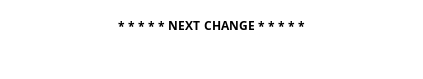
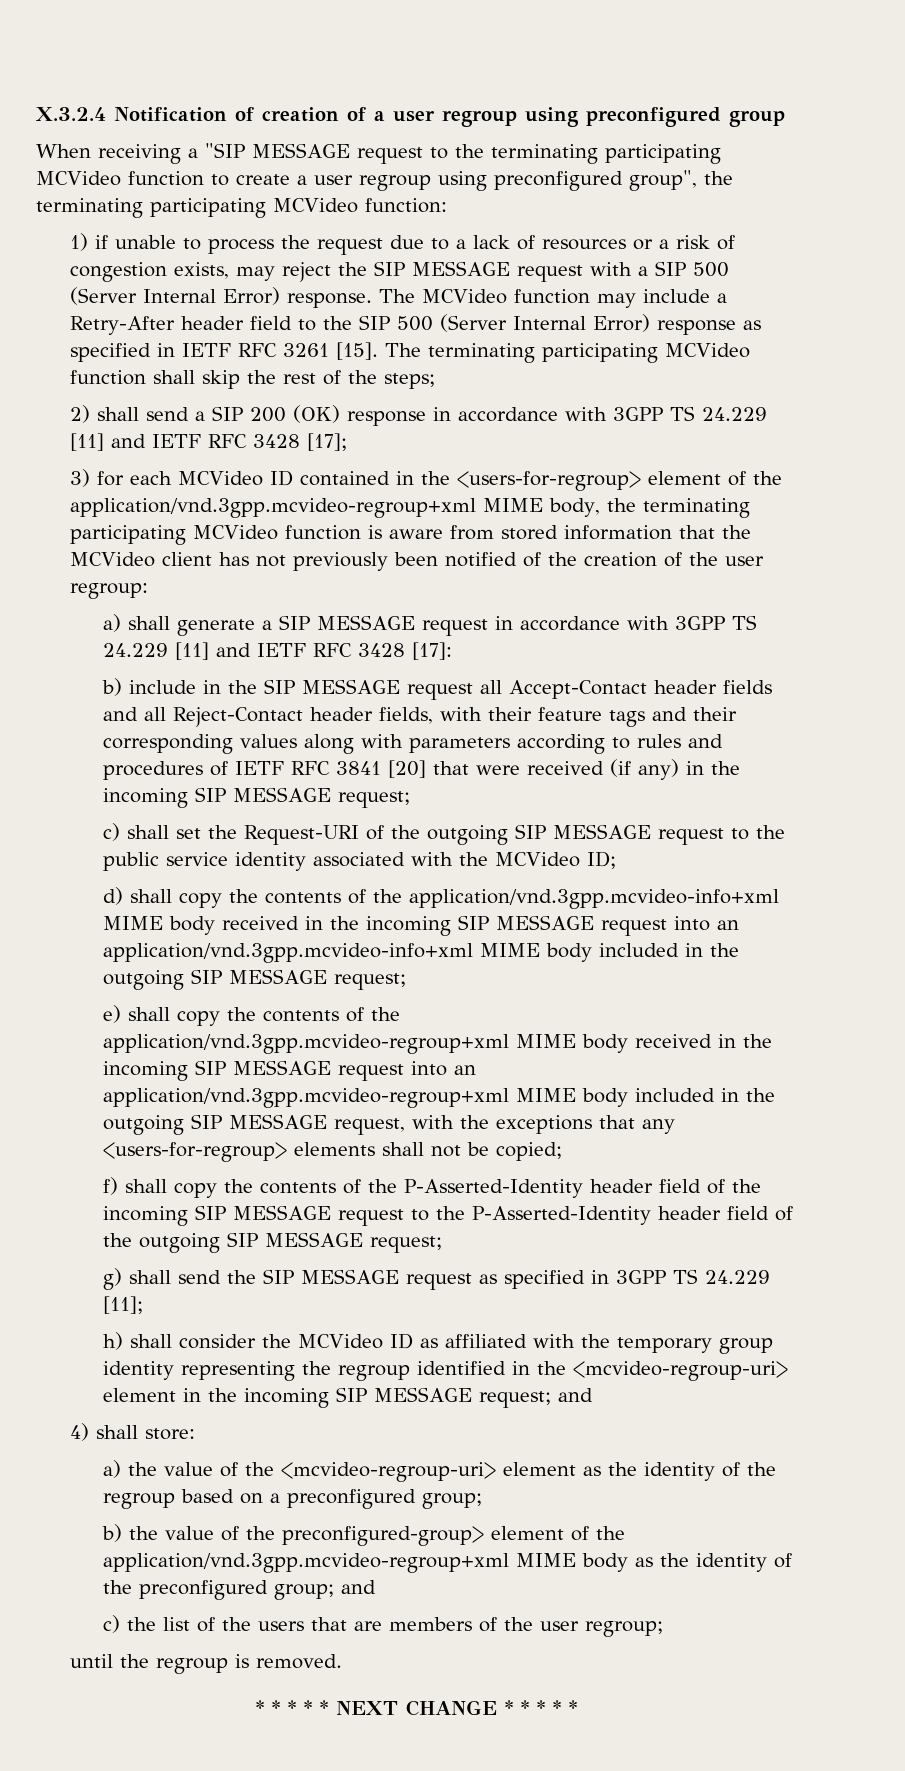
(117, 25) none -> [36,107,785,127] [36,143,721,164] [36,170,733,191] [36,198,447,218] [69,233,735,255] [69,261,729,282] [69,287,727,308] [69,314,761,335] [69,342,750,363] [69,370,435,389] [69,405,767,426] [69,433,347,451] [69,469,782,491] [69,498,750,518] [69,525,751,545] [69,552,764,571] [69,583,148,599] [103,614,758,636] [103,642,453,660] [102,678,773,700] [103,707,738,727] [103,734,724,754] [103,759,741,780] [103,787,411,808] [103,823,786,845] [103,851,617,871] [103,887,780,909] [103,915,740,936] [103,943,740,963] [103,969,407,990] [103,1005,401,1026] [103,1034,773,1054] [103,1060,477,1081] [103,1088,776,1108] [103,1114,676,1135] [103,1142,563,1162] [103,1177,762,1198] [103,1205,794,1226] [103,1232,443,1253] [103,1268,771,1290] [103,1296,144,1314] [103,1332,774,1354] [103,1361,789,1381] [103,1387,594,1408] [69,1423,195,1441] [103,1460,777,1482] [103,1489,483,1509] [102,1524,626,1546] [103,1553,793,1573] [103,1580,377,1600] [103,1615,664,1637] [69,1654,342,1674] X.3.2.4 Notification of creation of a user regroup using preconfigured group // When receiving a "SIP MESSAGE request to the terminating participating MCVideo function to create a user regroup using preconfigured group", the terminating participating MCVideo function: // 1) if unable to process the request due to a lack of resources or a risk of congestion exists, may reject the SIP MESSAGE request with a SIP 500 (Server Internal Error) response. The MCVideo function may include a Retry-After header field to the SIP 500 (Server Internal Error) response as specified in IETF RFC 3261 [15]. The terminating participating MCVideo function shall skip the rest of the steps; // 2) shall send a SIP 200 (OK) response in accordance with 3GPP TS 24.229 [11] and IETF RFC 3428 [17]; // 3) for each MCVideo ID contained in the <users-for-regroup> element of the application/vnd.3gpp.mcvideo-regroup+xml MIME body, the terminating participating MCVideo function is aware from stored information that the MCVideo client has not previously been notified of the creation of the user regroup: // a) shall generate a SIP MESSAGE request in accordance with 3GPP TS 24.229 [11] and IETF RFC 3428 [17]: // b) include in the SIP MESSAGE request all Accept-Contact header fields and all Reject-Contact header fields, with their feature tags and their corresponding values along with parameters according to rules and procedures of IETF RFC 3841 [20] that were received (if any) in the incoming SIP MESSAGE request; // c) shall set the Request-URI of the outgoing SIP MESSAGE request to the public service identity associated with the MCVideo ID; // d) shall copy the contents of the application/vnd.3gpp.mcvideo-info+xml MIME body received in the incoming SIP MESSAGE request into an application/vnd.3gpp.mcvideo-info+xml MIME body included in the outgoing SIP MESSAGE request; // e) shall copy the contents of the application/vnd.3gpp.mcvideo-regroup+xml MIME body received in the incoming SIP MESSAGE request into an application/vnd.3gpp.mcvideo-regroup+xml MIME body included in the outgoing SIP MESSAGE request, with the exceptions that any <users-for-regroup> elements shall not be copied; // f) shall copy the contents of the P-Asserted-Identity header field of the incoming SIP MESSAGE request to the P-Asserted-Identity header field of the outgoing SIP MESSAGE request; // g) shall send the SIP MESSAGE request as specified in 3GPP TS 24.229 [11]; // h) shall consider the MCVideo ID as affiliated with the temporary group identity representing the regroup identified in the <mcvideo-regroup-uri> element in the incoming SIP MESSAGE request; and // 4) shall store: // a) the value of the <mcvideo-regroup-uri> element as the identity of the regroup based on a preconfigured group; // b) the value of the preconfigured-group> element of the application/vnd.3gpp.mcvideo-regroup+xml MIME body as the identity of the preconfigured group; and // c) the list of the users that are members of the user regroup; // until the regroup is removed. //

